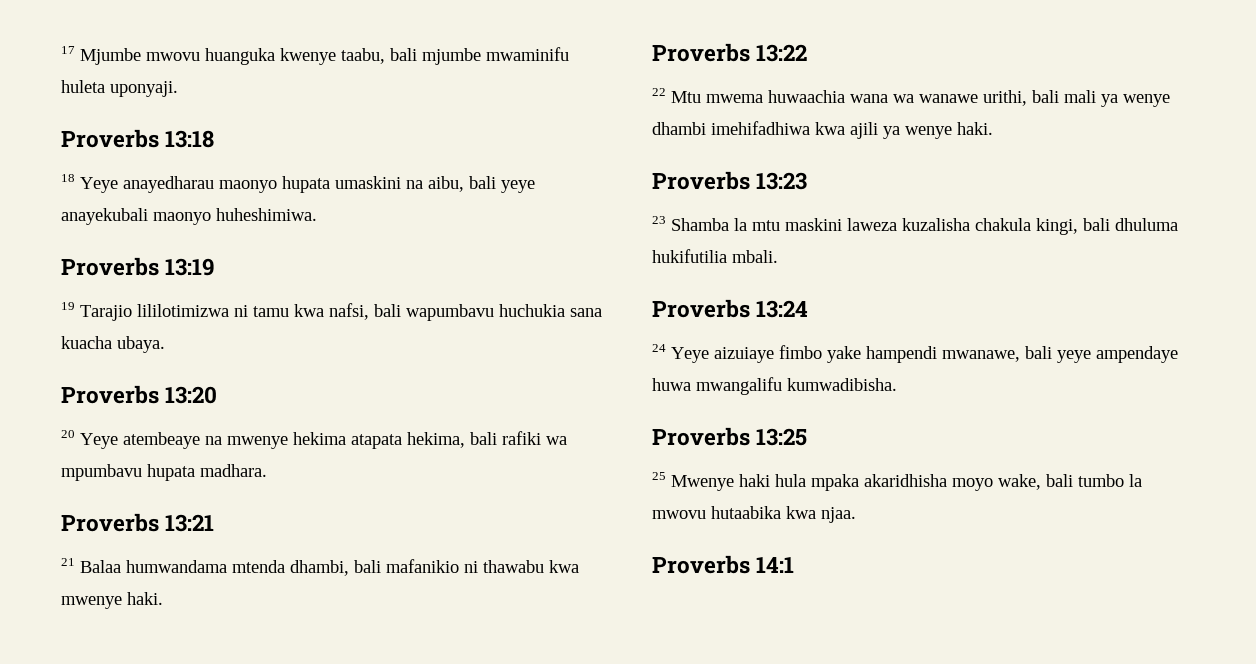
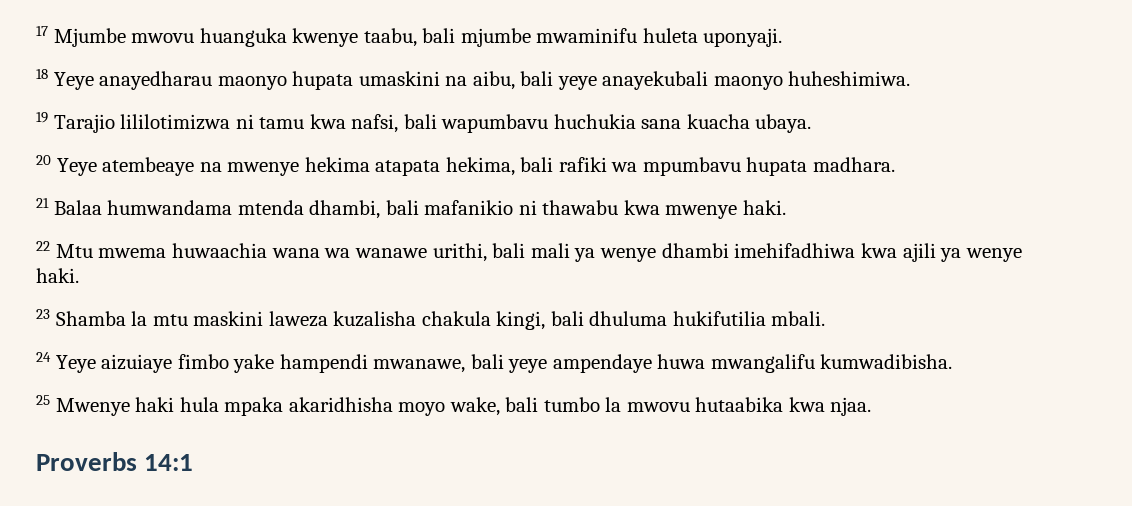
[61,129,215,148] // Proverbs 13:18 -> (783, 37) none
[61,257,216,276] // Proverbs 13:19 -> (911, 78) none
[61,385,218,404] // Proverbs 13:20 -> (812, 123) none
[61,513,215,532] // Proverbs 13:21 -> (895, 164) none
[652,43,808,62] // Proverbs 13:22 -> (786, 207) none
[652,171,808,190] // Proverbs 13:23 -> (79, 275) none
[652,299,809,318] // Proverbs 13:24 -> (826, 318) none
[652,427,808,446] // Proverbs 13:25 -> (953, 361) none

